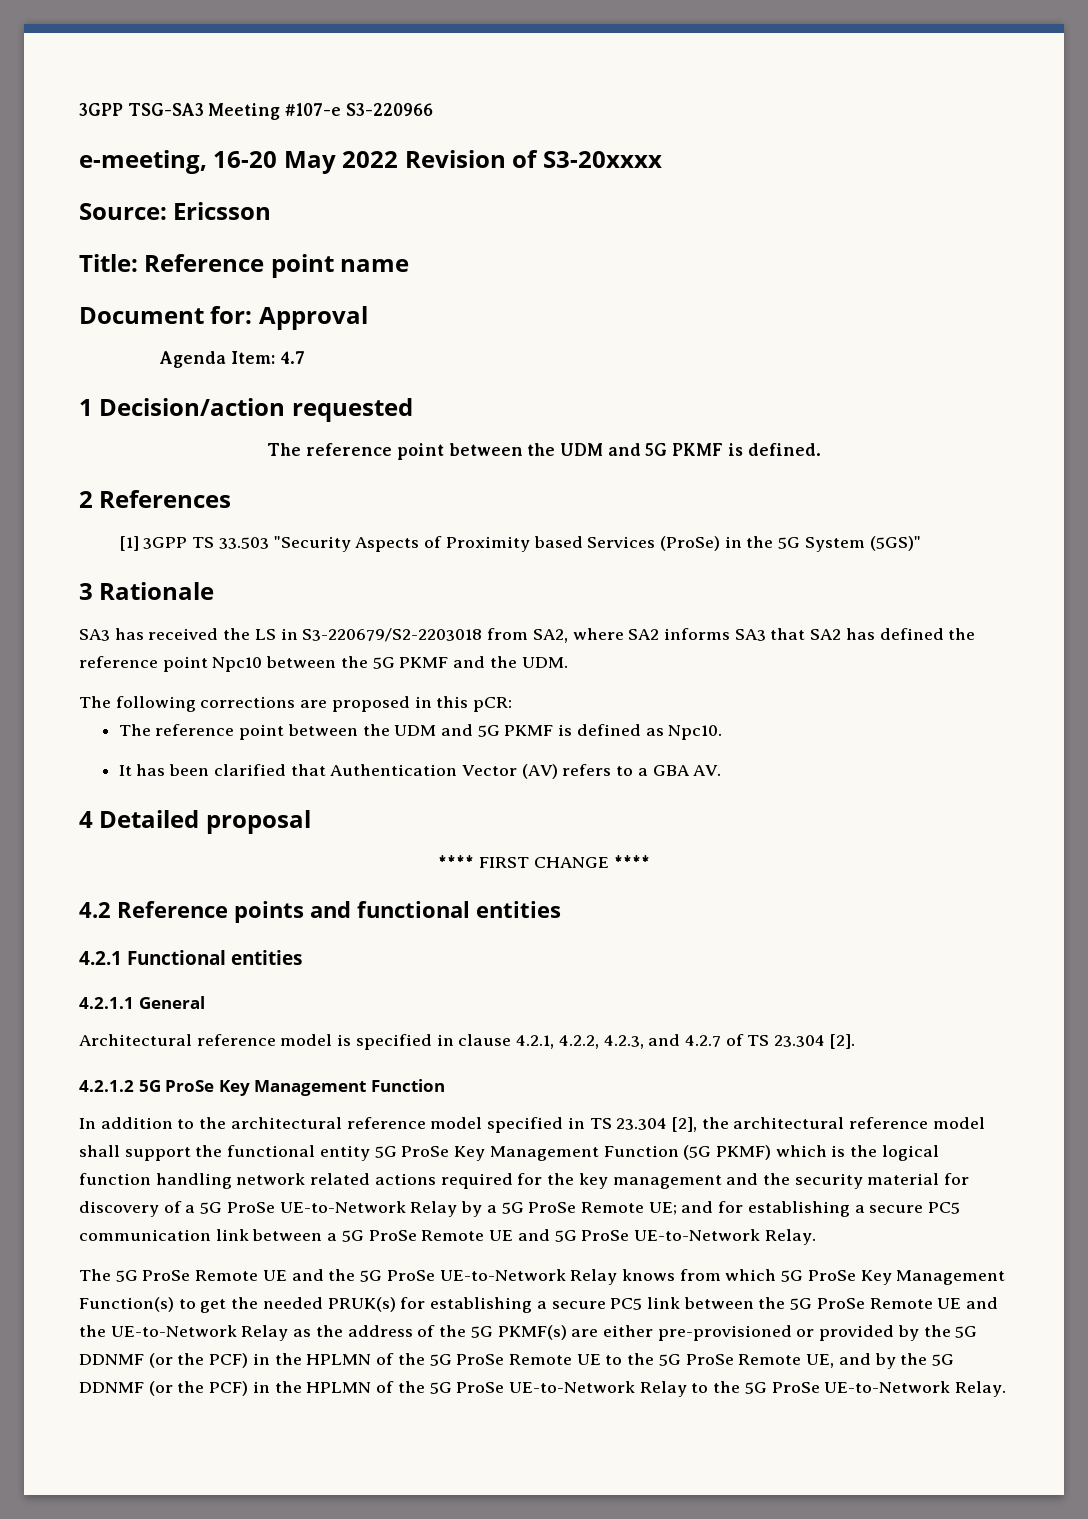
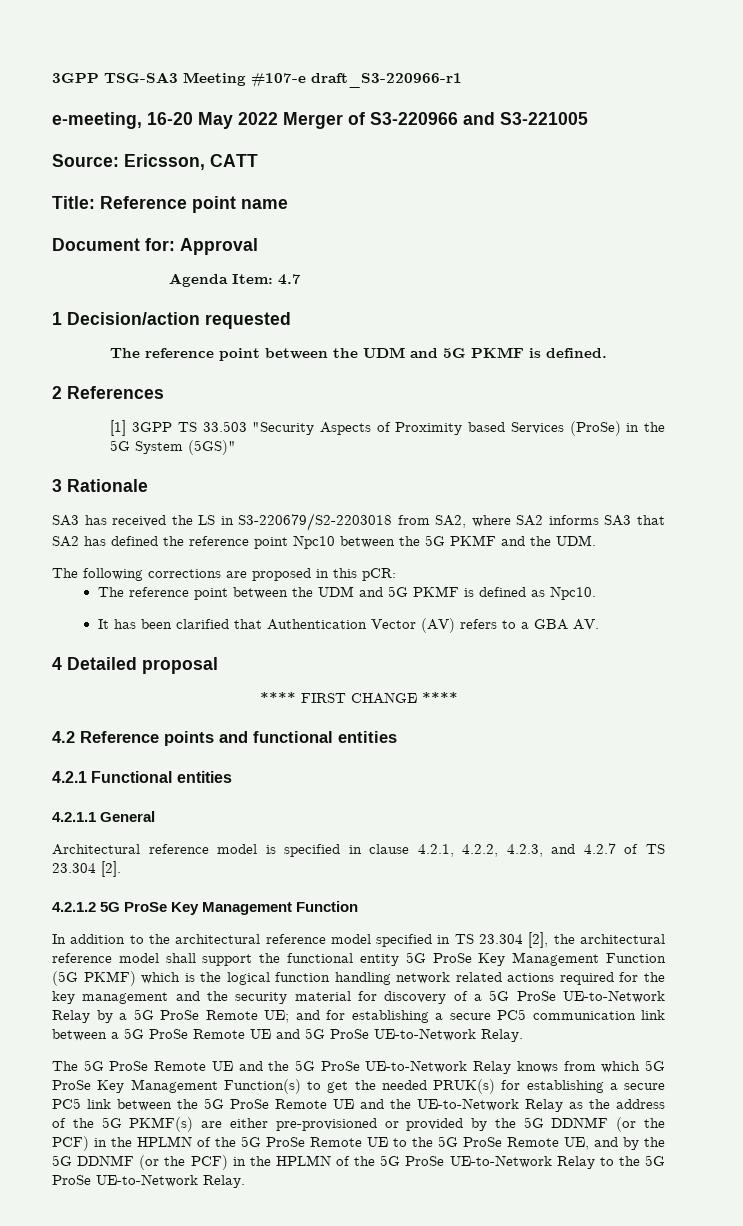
[345,103,433,116] S3-220966 -> [311,73,462,88] draft_S3-220966-r1
[404,150,662,168] Revision of S3-20xxxx -> [283,112,588,129] Merger of S3-220966 and S3-221005
[173,202,272,220] Ericsson -> [124,154,258,170] Ericsson, CATT

